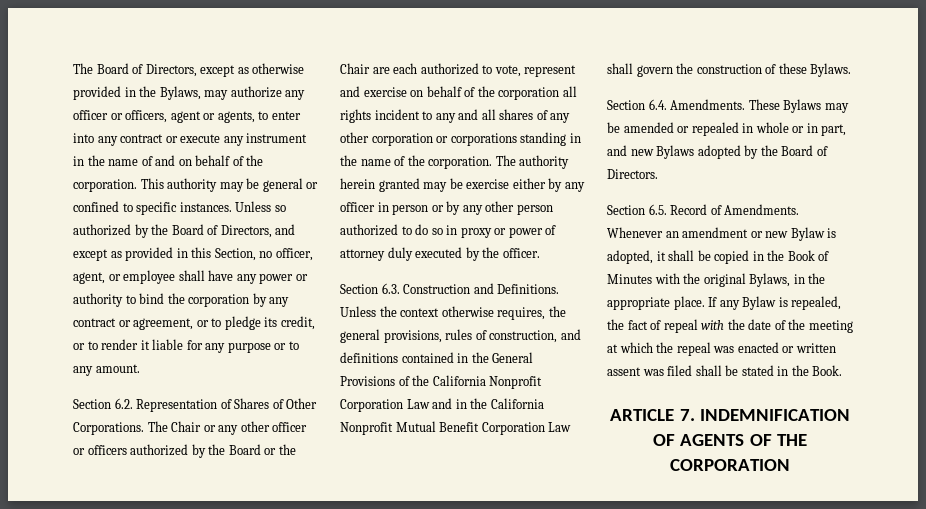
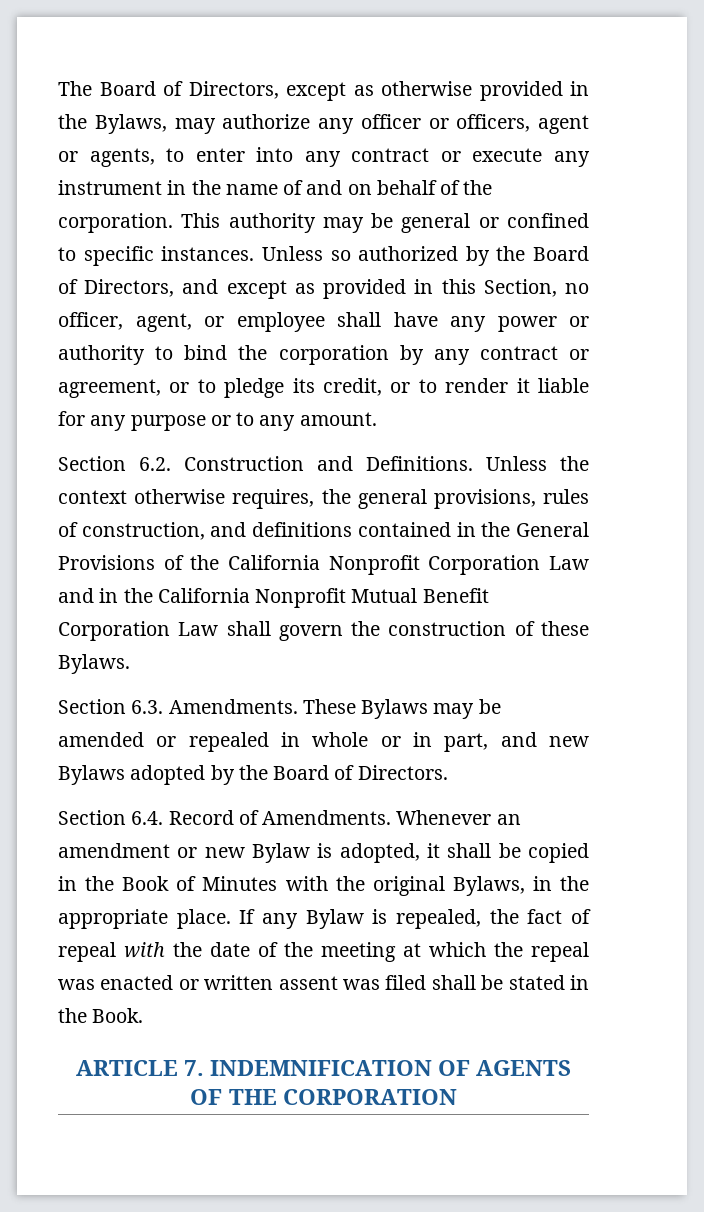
[136,398,318,412] [73,421,308,435] [73,444,296,458] [340,63,577,77] [340,86,577,100] [340,109,571,123] [340,132,581,146] [340,155,570,169] [340,178,585,192] [340,201,553,215] [340,224,557,238] [340,247,540,261] [340,283,400,294] Representation of Shares of Other Corporations. The Chair or any other officer or officers authorized by the Board or the Chair are each authorized to vote, represent and exercise on behalf of the corporation all rights incident to any and all shares of any other corporation or corporations standing in the name of the corporation. The authority herein granted may be exercise either by any officer in person or by any other person authorized to do so in proxy or power of attorney duly executed by the officer. // Section 6.3. -> (171, 464) none
[648,99,667,110] 6.4. -> [131,700,164,714] 6.3.
[648,204,667,215] 6.5. -> [131,811,164,825] 6.4.

